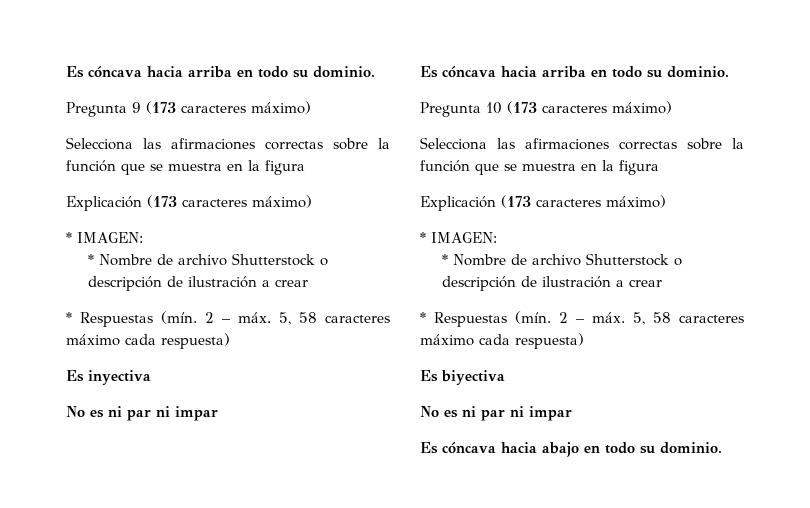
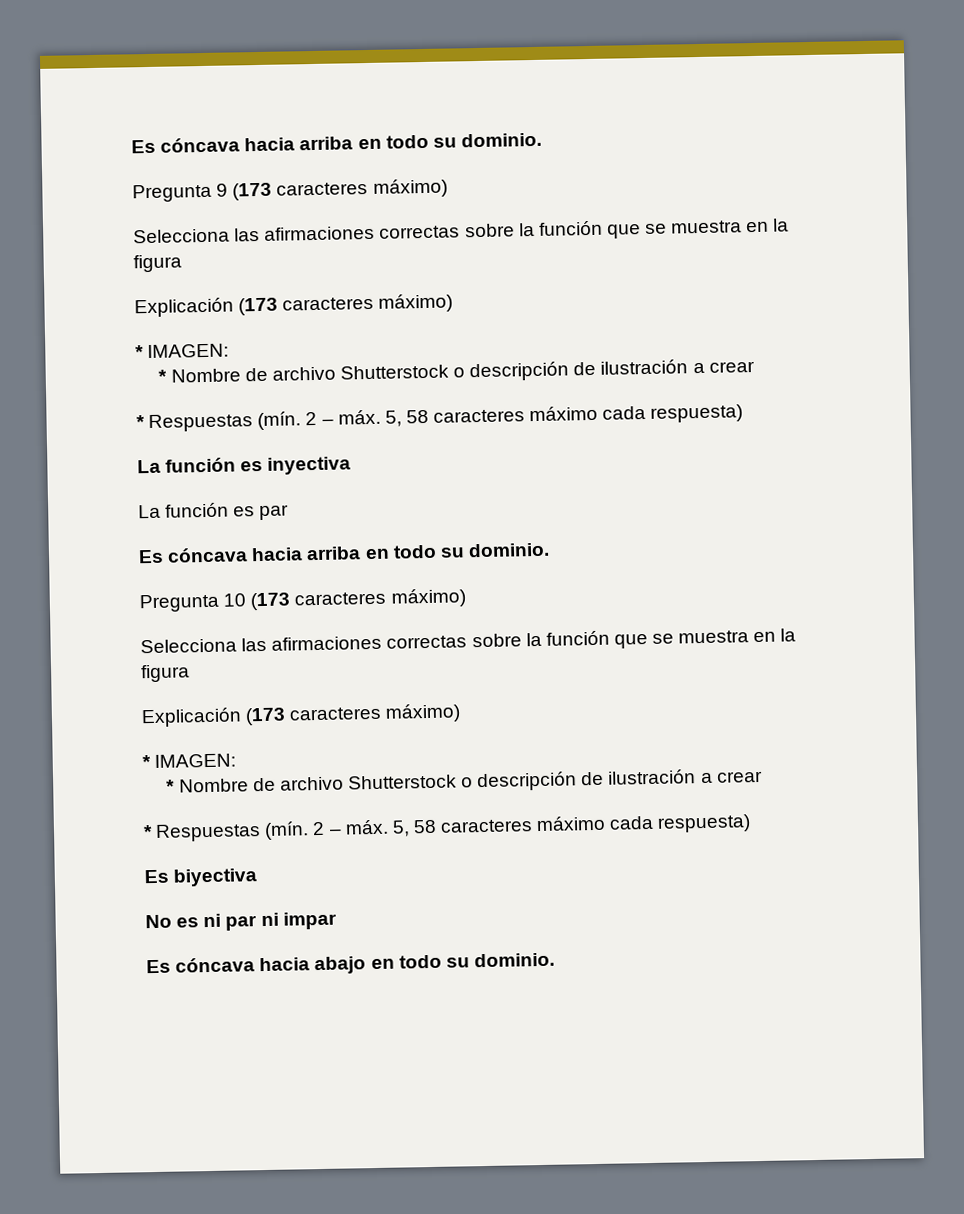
[66,370,151,385] [66,406,218,421] Es inyectiva // No es ni par ni impar -> [137,456,352,475] [138,502,290,521] La función es inyectiva // La función es par

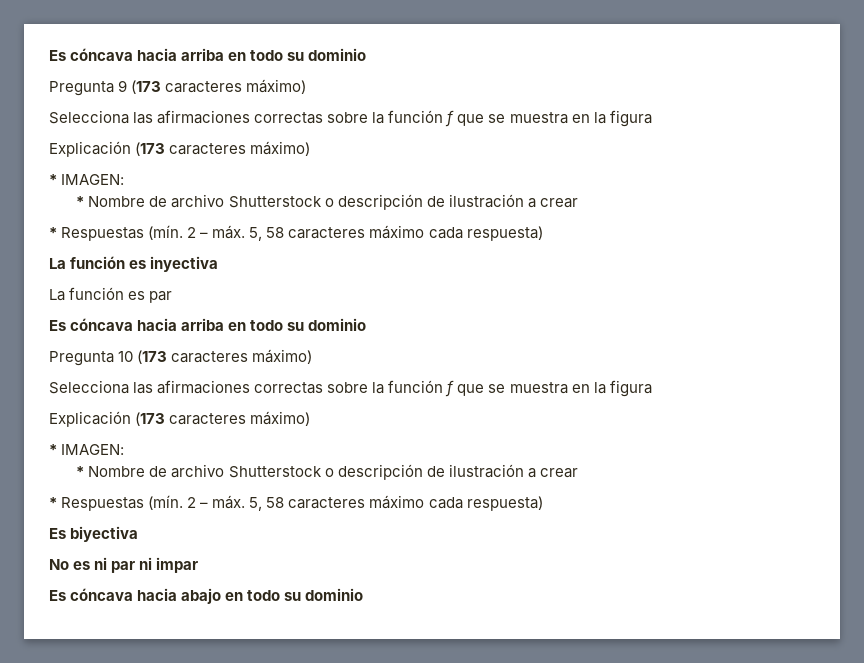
[131,132,542,154] Es cóncava hacia arriba en todo su dominio. -> [49,48,367,61] Es cóncava hacia arriba en todo su dominio
(603, 228) none -> [445,110,455,127] f
[467,542,550,558] dominio. -> [308,318,367,331] dominio
(610, 638) none -> [445,380,455,397] f
[473,952,555,968] dominio. -> [305,588,364,601] dominio

